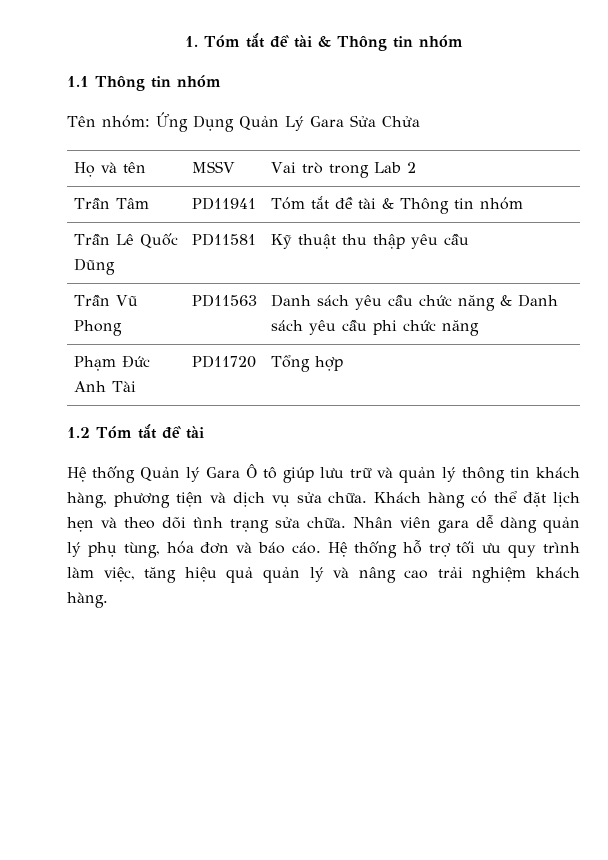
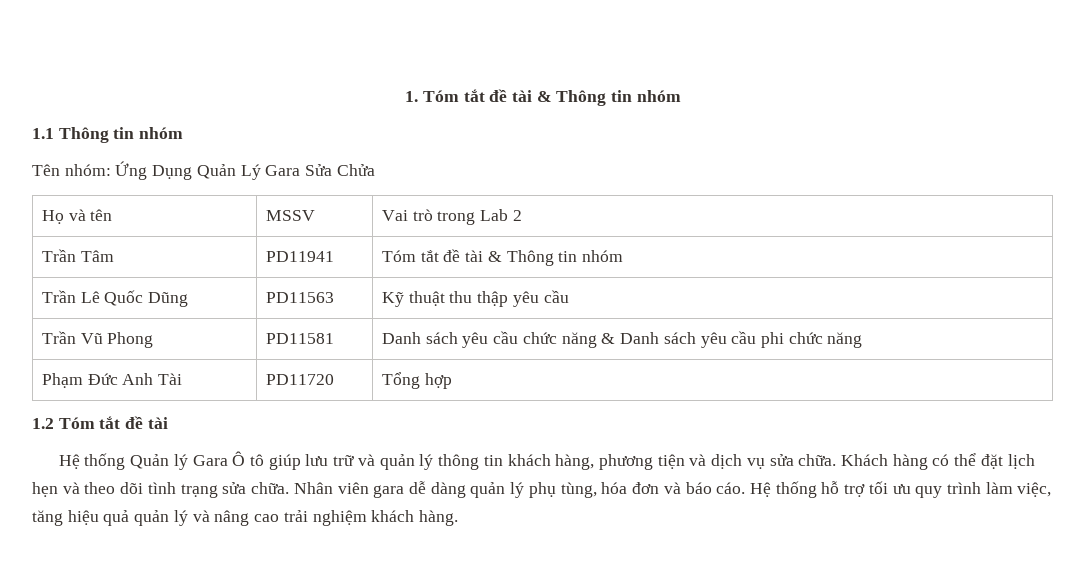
[191,233,256,246] PD11581 -> [266,292,335,303] PD11563
[191,294,257,307] PD11563 -> [266,333,335,344] PD11581

